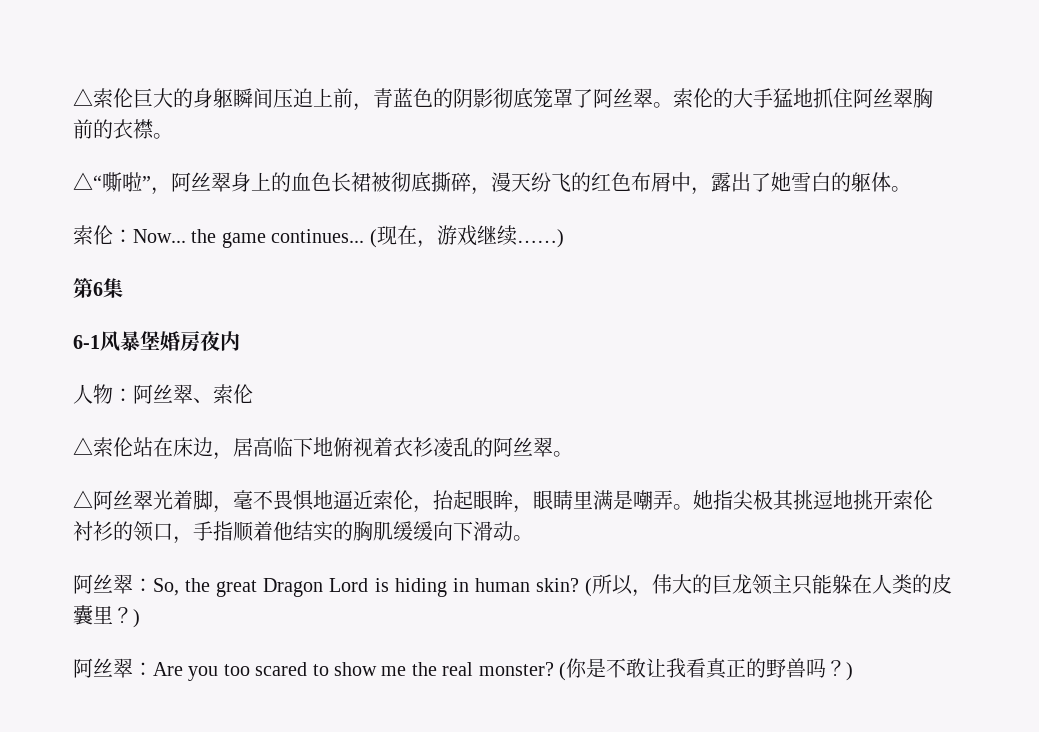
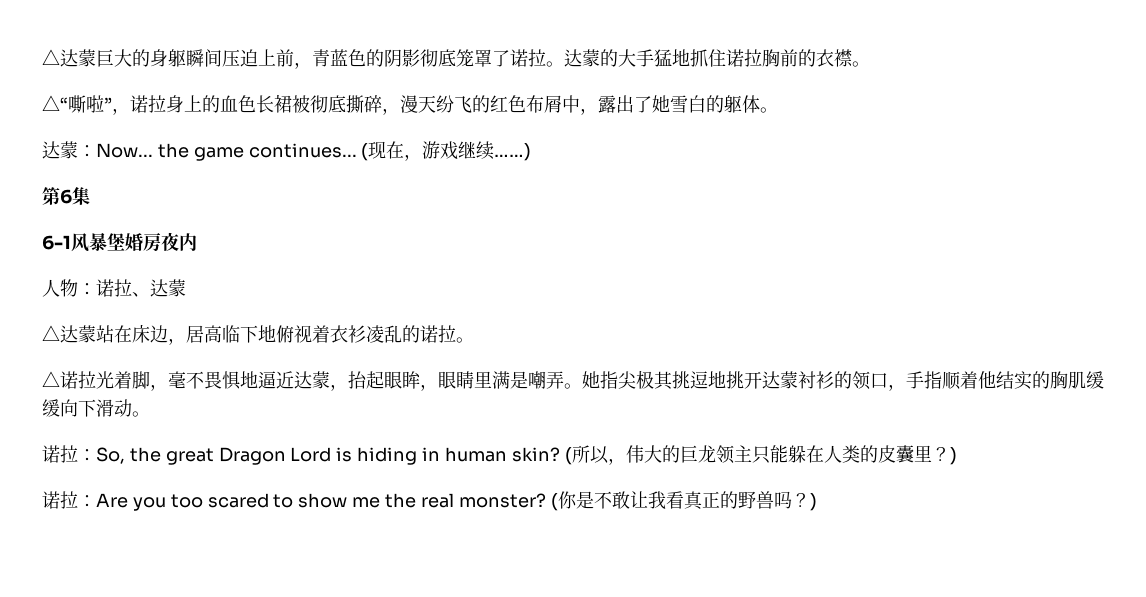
[73,88,133,108] △索伦 -> [42,49,96,67] △达蒙
[593,88,713,108] 阿丝翠。索伦 -> [510,49,600,67] 诺拉。达蒙
[853,88,913,108] 阿丝翠 -> [726,49,762,67] 诺拉
[171,172,231,192] 阿丝翠 -> [130,95,166,113] 诺拉
[73,225,113,245] 索伦 -> [42,141,78,159] 达蒙
[133,384,253,404] [73,437,133,457] 阿丝翠、索伦 // △索伦 -> [96,279,186,297] [42,325,96,343] 诺拉、达蒙 // △达蒙
[493,437,553,457] 阿丝翠 -> [420,325,456,343] 诺拉
[93,490,153,510] 阿丝翠 -> [60,371,96,389] 诺拉
[373,490,413,510] 索伦 -> [294,371,330,389] 达蒙
[893,490,933,510] 索伦 -> [762,371,798,389] 达蒙
[73,574,133,594] 阿丝翠 -> [42,445,78,463] 诺拉
[73,658,133,678] 阿丝翠 -> [42,491,78,509] 诺拉

